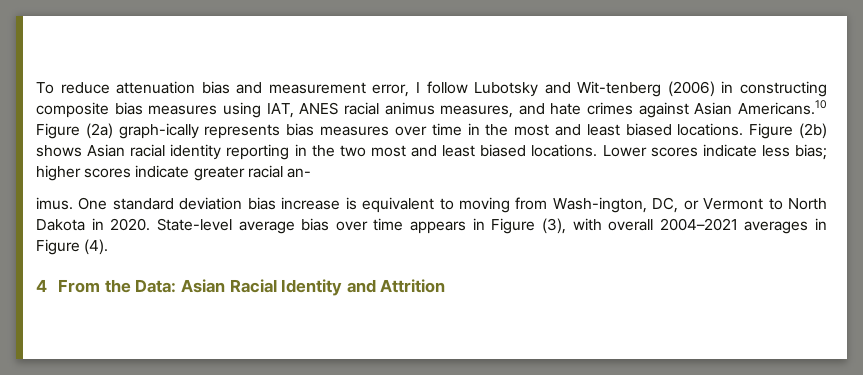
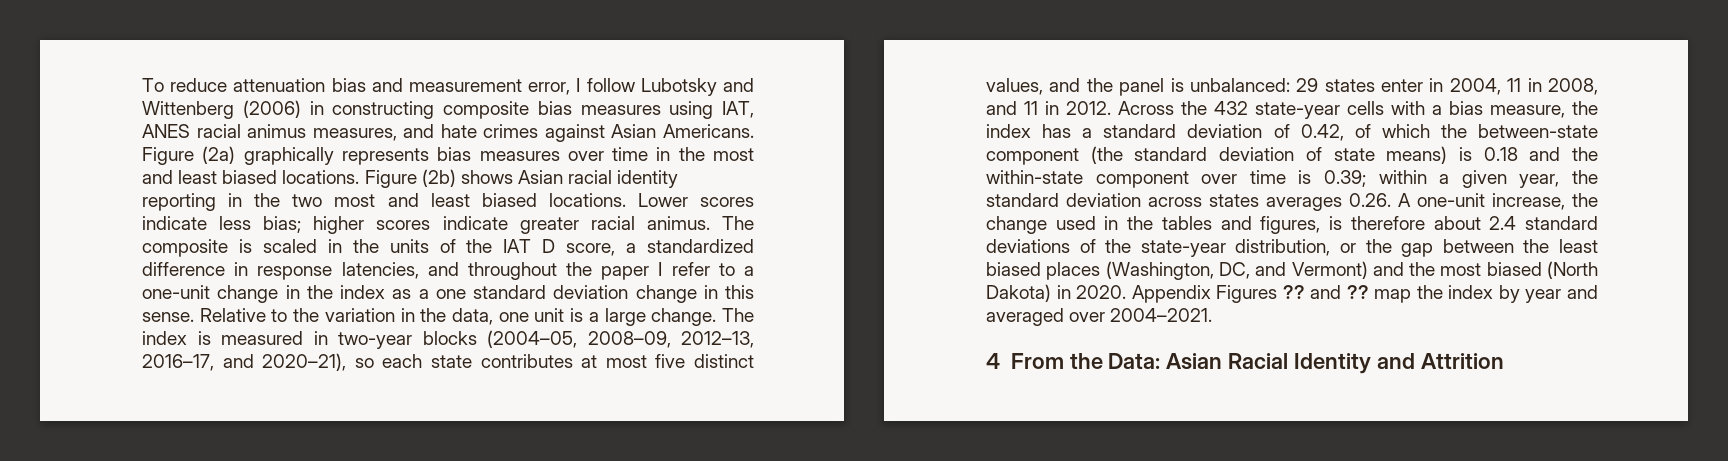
[577,81,662,97] Wit-tenberg -> [142,101,234,119] Wittenberg
[738,100,827,115] Americans.10 -> [662,124,754,138] Americans.
[118,123,199,139] graph-ically -> [243,147,334,165] graphically
[286,168,311,178] [36,197,827,213] [36,218,827,234] [36,239,109,255] an- // imus. One standard deviation bias increase is equivalent to moving from Wash-ington, DC, or Vermont to North Dakota in 2020. State-level average bias over time appears in Figure (3), with overall 2004–2021 averages in Figure (4). -> [646,216,755,230] [142,239,754,257] [142,262,755,280] [142,285,754,303] [142,308,754,326] [142,330,754,349] [142,353,755,371] [986,78,1598,96] [986,101,1598,119] [986,124,1598,141] [986,146,1598,165] [986,170,1598,188] [986,193,1598,211] [986,216,1598,234] [986,239,1598,257] [986,261,1598,280] [986,284,1598,303] [986,308,1213,326] animus. The composite is scaled in the units of the IAT D score, a standardized difference in response latencies, and throughout the paper I refer to a one-unit change in the index as a one standard deviation change in this sense. Relative to the variation in the data, one unit is a large change. The index is measured in two-year blocks (2004–05, 2008–09, 2012–13, 2016–17, and 2020–21), so each state contributes at most five distinct values, and the panel is unbalanced: 29 states enter in 2004, 11 in 2008, and 11 in 2012. Across the 432 state-year cells with a bias measure, the index has a standard deviation of 0.42, of which the between-state component (the standard deviation of state means) is 0.18 and the within-state component over time is 0.39; within a given year, the standard deviation across states averages 0.26. A one-unit increase, the change used in the tables and figures, is therefore about 2.4 standard deviations of the state-year distribution, or the gap between the least biased places (Washington, DC, and Vermont) and the most biased (North Dakota) in 2020. Appendix Figures ?? and ?? map the index by year and averaged over 2004–2021.

